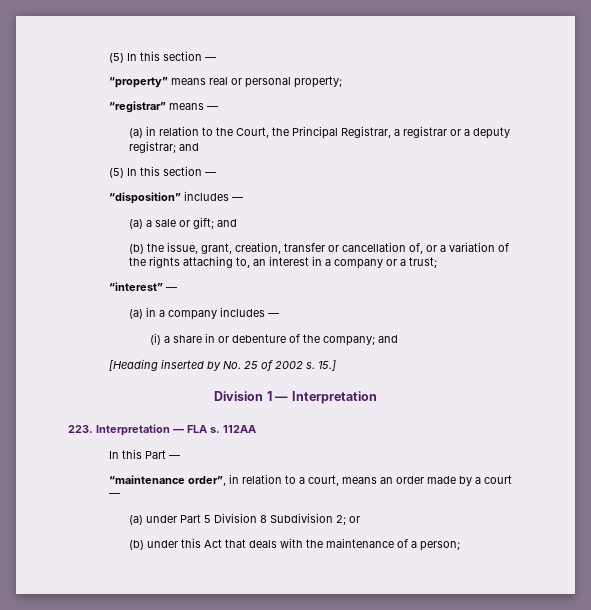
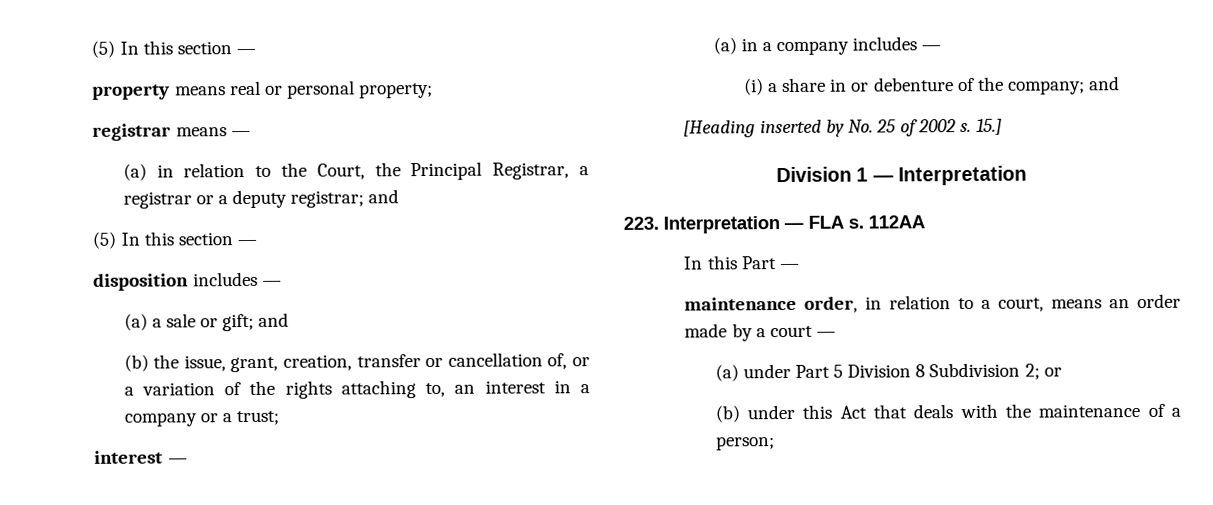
[108,51,216,63] [108,77,168,88] (5) In this section — // “property” -> [91,40,256,58] [92,84,171,100] (5) In this section — // property
[108,101,166,113] “registrar” -> [92,123,172,141] registrar
[108,192,181,204] “disposition” -> [93,273,190,291] disposition
[108,282,163,291] “interest” -> [94,450,164,464] interest
[108,475,226,486] “maintenance order”, -> [684,296,859,313] maintenance order,

